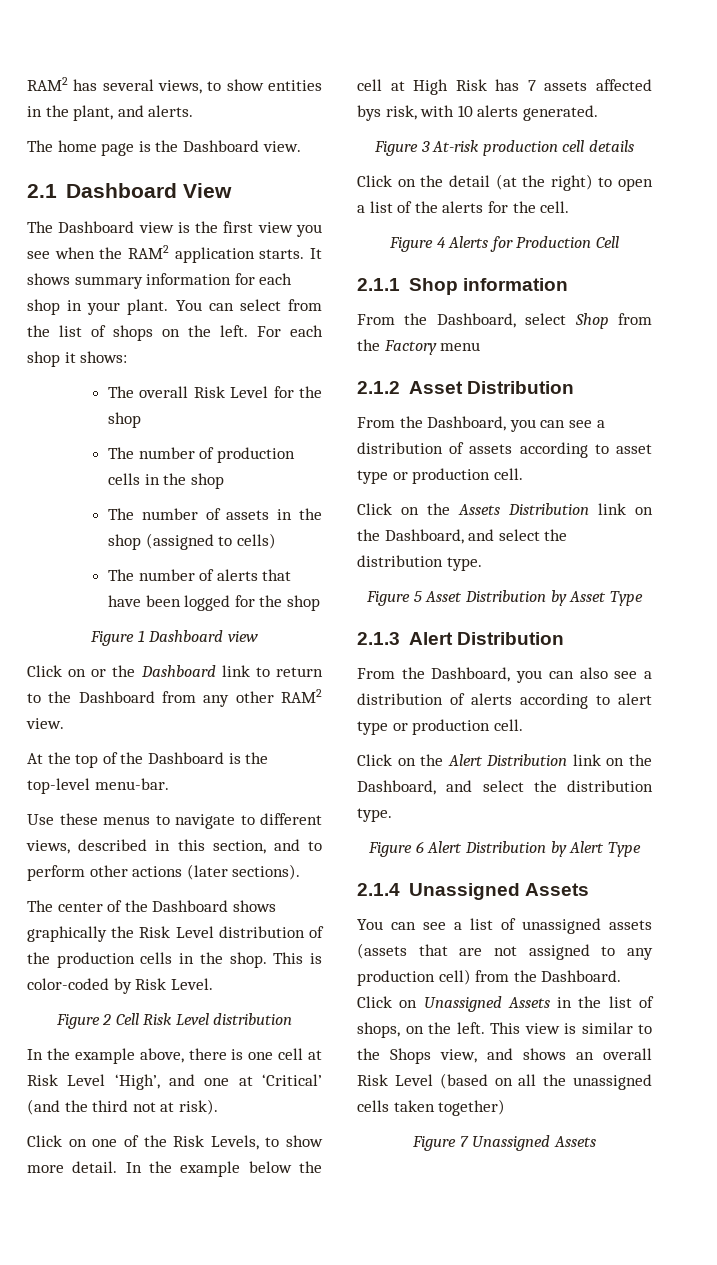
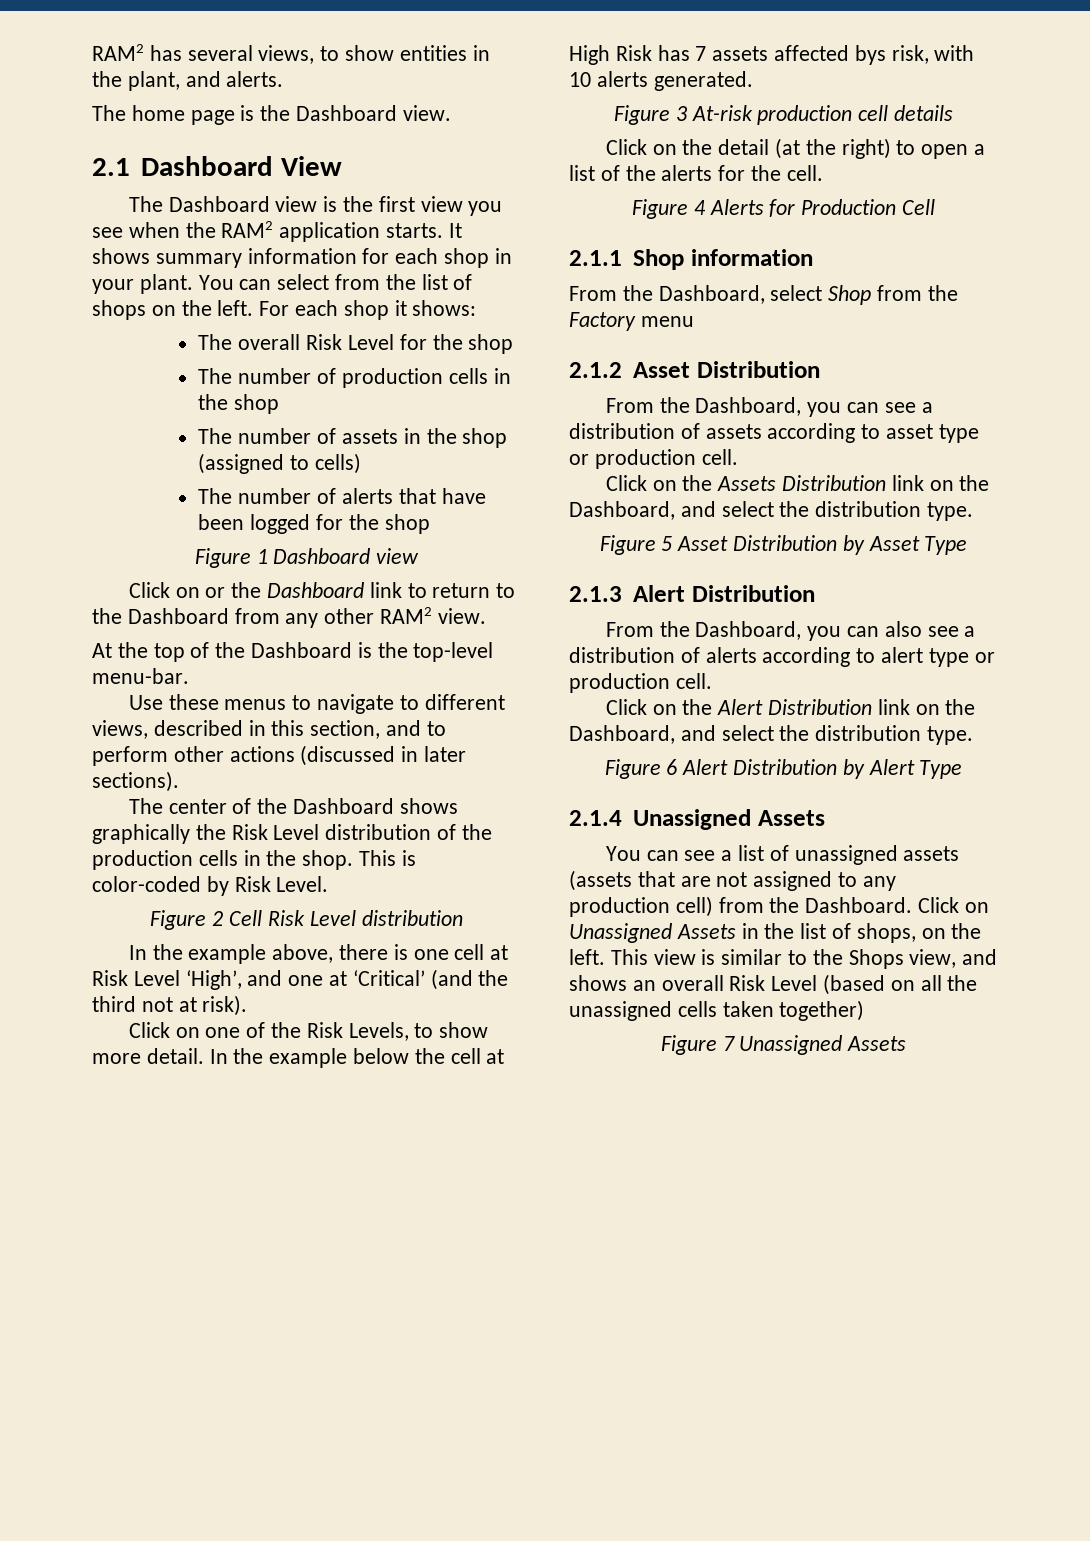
[186,864,228,880] (later -> [300,745,467,766] (discussed in later

